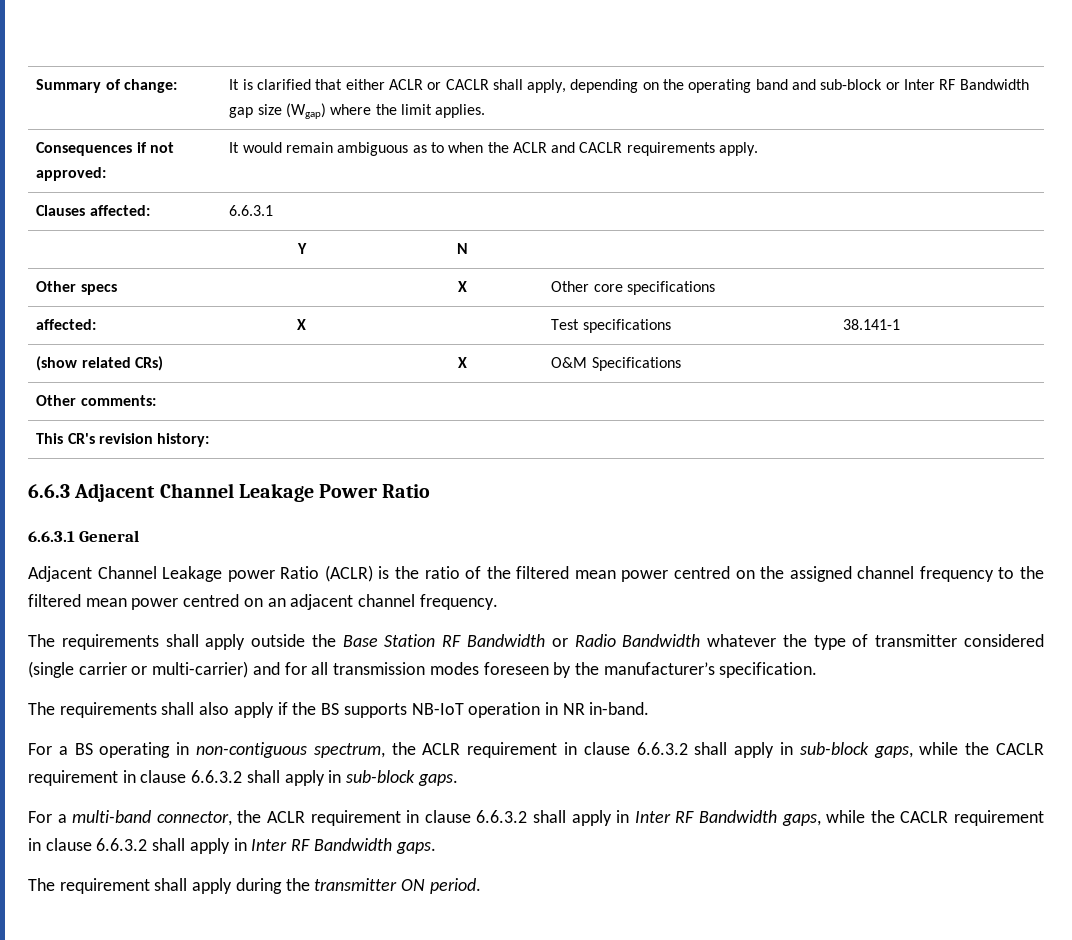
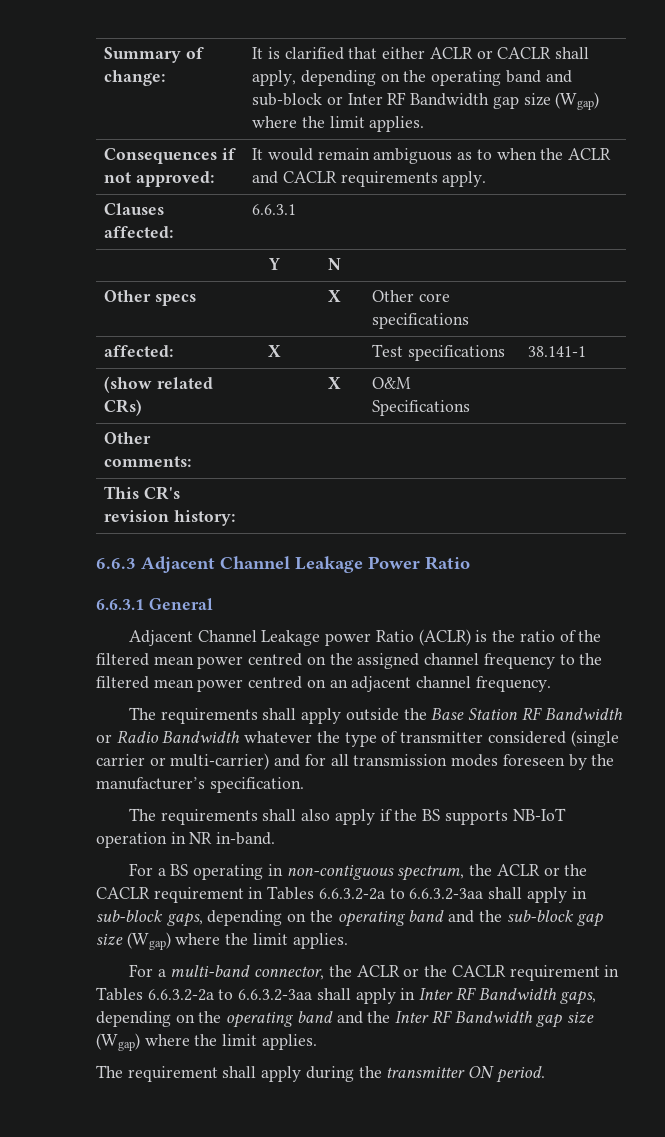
[467,742,688,758] requirement in clause 6.6.3.2 -> [543,864,588,876] [96,886,484,903] or the CACLR requirement in Tables 6.6.3.2-2a to 6.6.3.2-3aa
[919,742,1044,755] [28,770,458,786] while the CACLR requirement in clause 6.6.3.2 shall apply in sub-block gaps. -> [207,910,604,927] [96,932,348,950] depending on the operating band and the sub-block gap size (Wgap) where the limit applies.
[310,810,528,826] requirement in clause 6.6.3.2 -> [403,965,620,981] [96,987,313,1001] or the CACLR requirement in Tables 6.6.3.2-2a to 6.6.3.2-3aa
[826,810,1045,826] [28,838,436,854] while the CACLR requirement in clause 6.6.3.2 shall apply in Inter RF Bandwidth gaps. -> [96,1010,594,1028] [96,1033,317,1051] depending on the operating band and the Inter RF Bandwidth gap size (Wgap) where the limit applies.

